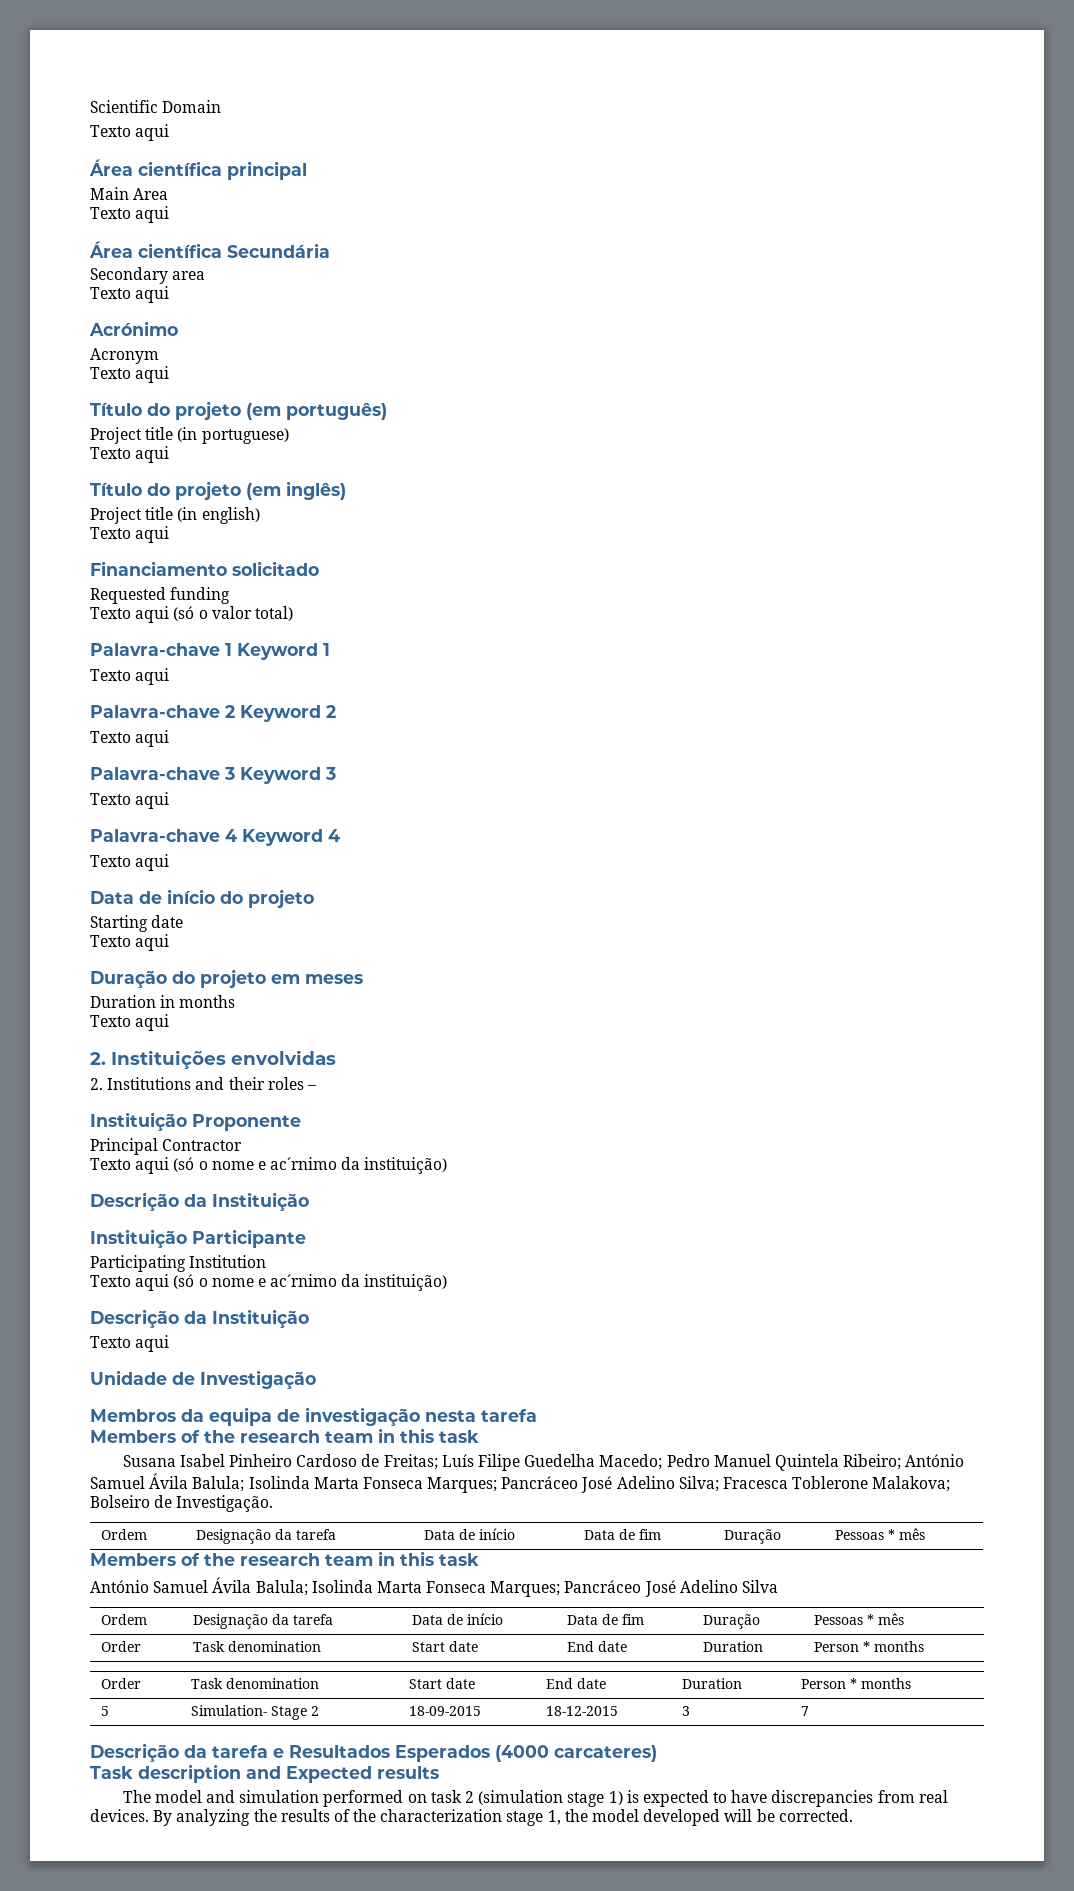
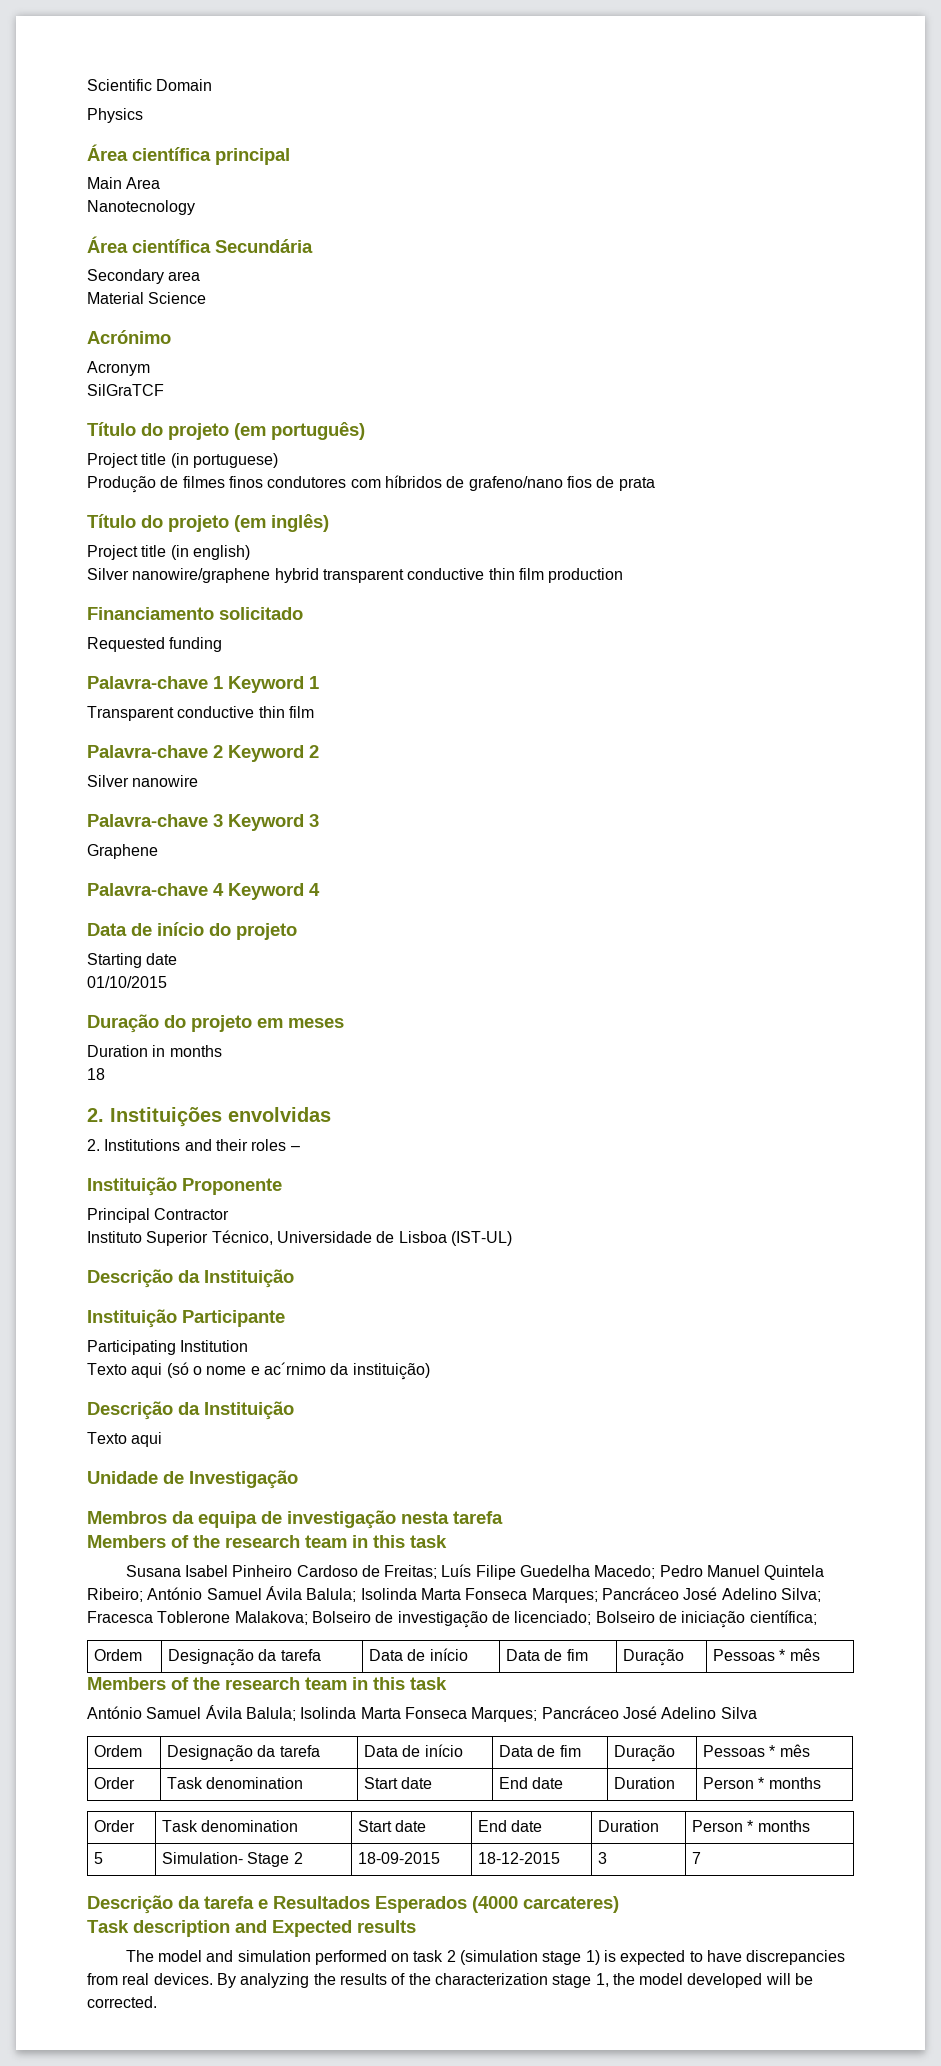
[90,124,170,141] Texto aqui -> [87,108,143,123] Physics
[90,206,170,223] Texto aqui -> [87,200,195,215] Nanotecnology
[90,286,170,303] Texto aqui -> [87,292,207,304] Material Science
[90,366,170,383] Texto aqui -> [87,384,164,396] SilGraTCF
[90,446,170,463] Texto aqui -> [87,475,655,493] Produção de filmes finos condutores com híbridos de grafeno/nano fios de prata
[90,526,170,543] [90,561,319,576] [90,587,231,604] [90,606,293,623] Texto aqui // Financiamento solicitado // Requested funding // Texto aqui (só o valor total) -> [87,568,624,583] [87,607,303,620] [87,637,223,652] Silver nanowire/graphene hybrid transparent conductive thin film production // Financiamento solicitado // Requested funding
[90,668,170,685] Texto aqui -> [87,706,314,721] Transparent conductive thin film
[90,730,170,747] Texto aqui -> [87,775,199,787] Silver nanowire
[90,792,170,809] Texto aqui -> [87,844,158,859] Graphene
[90,854,170,871] // Texto aqui -> (320, 889) none
[90,934,170,951] Texto aqui -> [87,976,167,988] 01/10/2015
[90,1014,170,1031] Texto aqui -> [87,1068,105,1080] 18
[90,1157,448,1174] Texto aqui (só o nome e ac´rnimo da instituição) -> [87,1230,512,1246] Instituto Superior Técnico, Universidade de Lisboa (IST-UL)
[176,1495,274,1512] Investigação. -> [397,1610,817,1628] investigação de licenciado; Bolseiro de iniciação científica;

